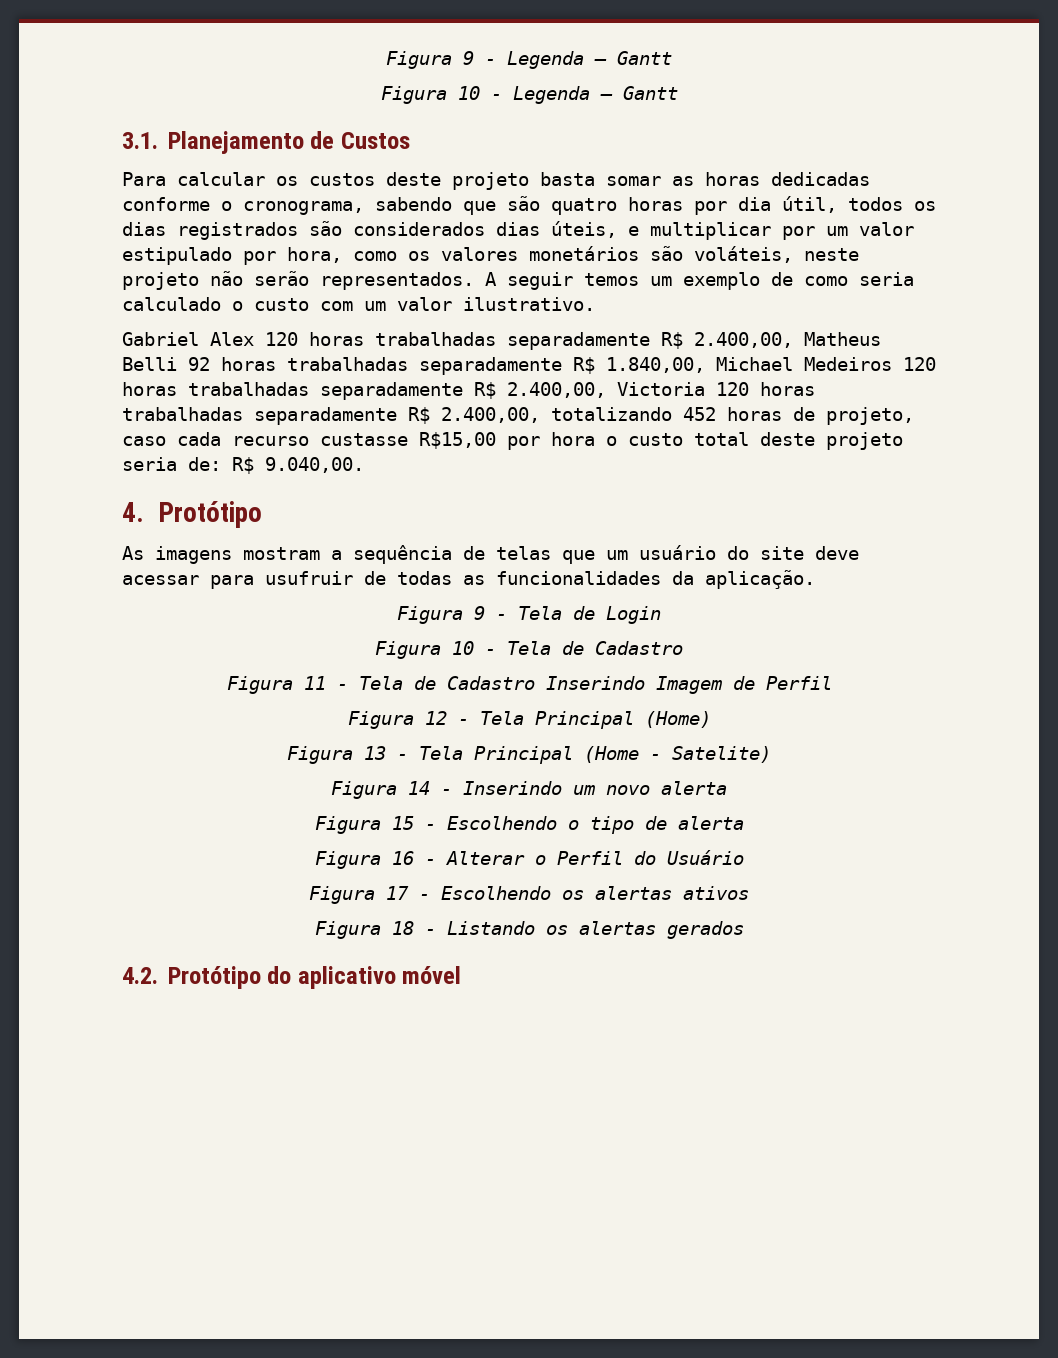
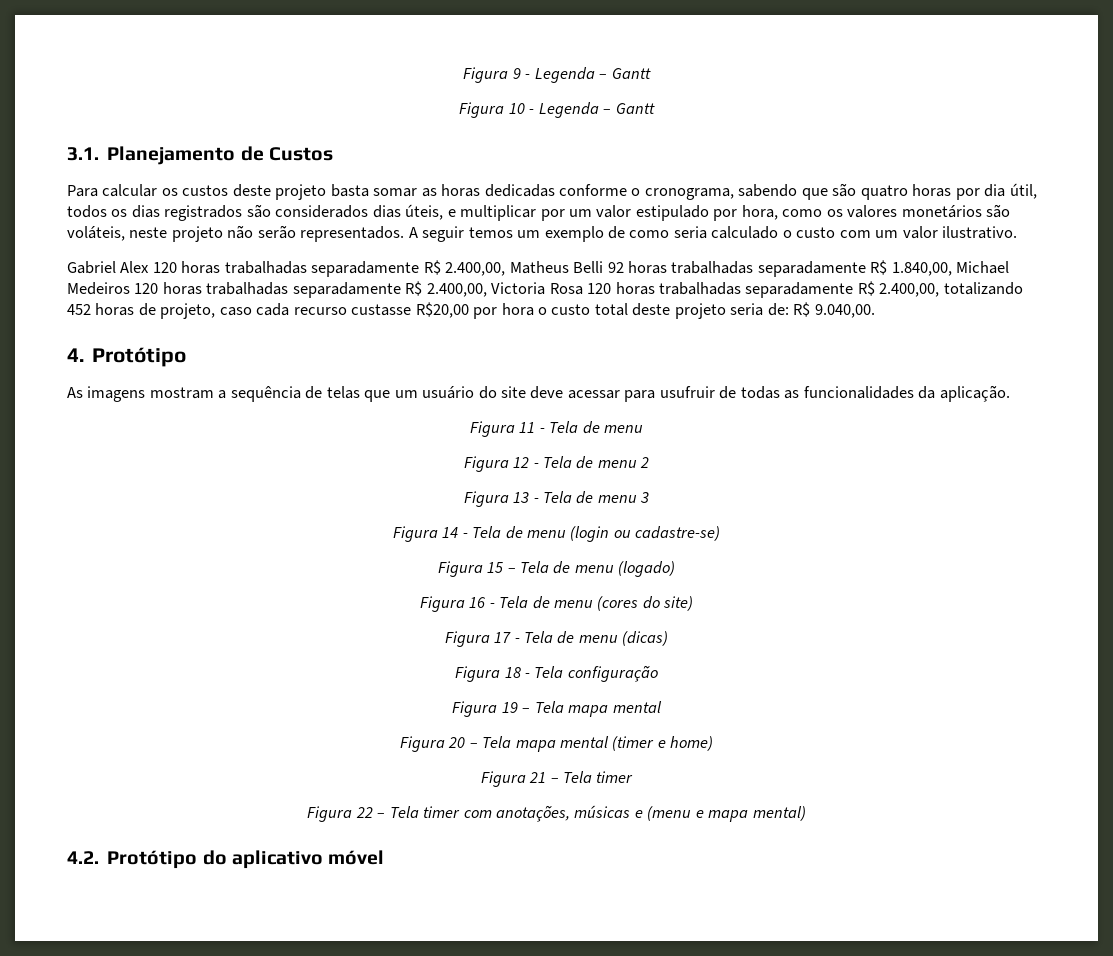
(705, 389) none -> [549,283,583,295] Rosa
[419,432,496,449] R$15,00 -> [415,302,469,318] R$20,00
[397,606,661,624] [375,641,683,659] // Figura 9 - Tela de Login // Figura 10 - Tela de Cadastro -> (1010, 393) none
[446,676,832,694] Cadastro Inserindo Imagem de Perfil -> [604,425,644,433] menu
[534,711,711,729] Principal (Home) -> [576,456,650,469] de menu 2
[474,746,771,764] Principal (Home - Satelite) -> [576,491,650,504] de menu 3
[463,781,727,795] [314,816,744,834] [314,850,744,869] Inserindo um novo alerta // Figura 15 - Escolhendo o tipo de alerta // Figura 16 - Alterar o Perfil do Usuário -> [472,526,721,542] [437,561,676,577] [419,596,694,612] Tela de menu (login ou cadastre-se) // Figura 15 – Tela de menu (logado) // Figura 16 - Tela de menu (cores do site)
[441,886,749,900] Escolhendo os alertas ativos -> [524,631,669,646] Tela de menu (dicas)
[446,921,744,939] Listando os alertas gerados -> [534,665,658,682] [452,701,662,717] [399,736,714,752] [480,771,634,787] [307,805,806,822] Tela configuração // Figura 19 – Tela mapa mental // Figura 20 – Tela mapa mental (timer e home) // Figura 21 – Tela timer // Figura 22 – Tela timer com anotações, músicas e (menu e mapa mental)

